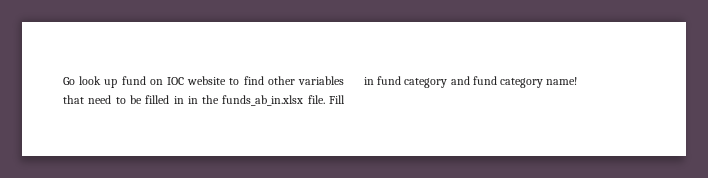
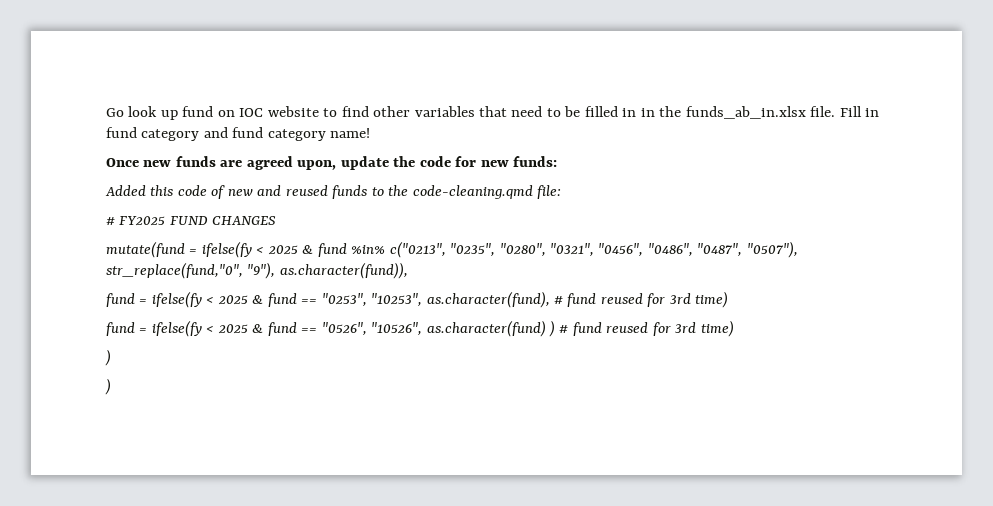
(578, 81) none -> [106,156,558,170] [105,185,562,199] [106,216,277,226] [106,241,798,258] [106,262,408,279] [106,291,729,308] [106,320,734,337] [105,349,111,366] [105,378,111,395] // Once new funds are agreed upon, update the code for new funds: // Added this code of new and reused funds to the code-cleaning.qmd file: // # FY2025 FUND CHANGES // mutate(fund = ifelse(fy < 2025 & fund %in% c("0213", "0235", "0280", "0321", "0456", "0486", "0487", "0507"), str_replace(fund,"0", "9"), as.character(fund)), // fund = ifelse(fy < 2025 & fund == "0253", "10253", as.character(fund), # fund reused for 3rd time) // fund = ifelse(fy < 2025 & fund == "0526", "10526", as.character(fund) ) # fund reused for 3rd time) // ) // )

